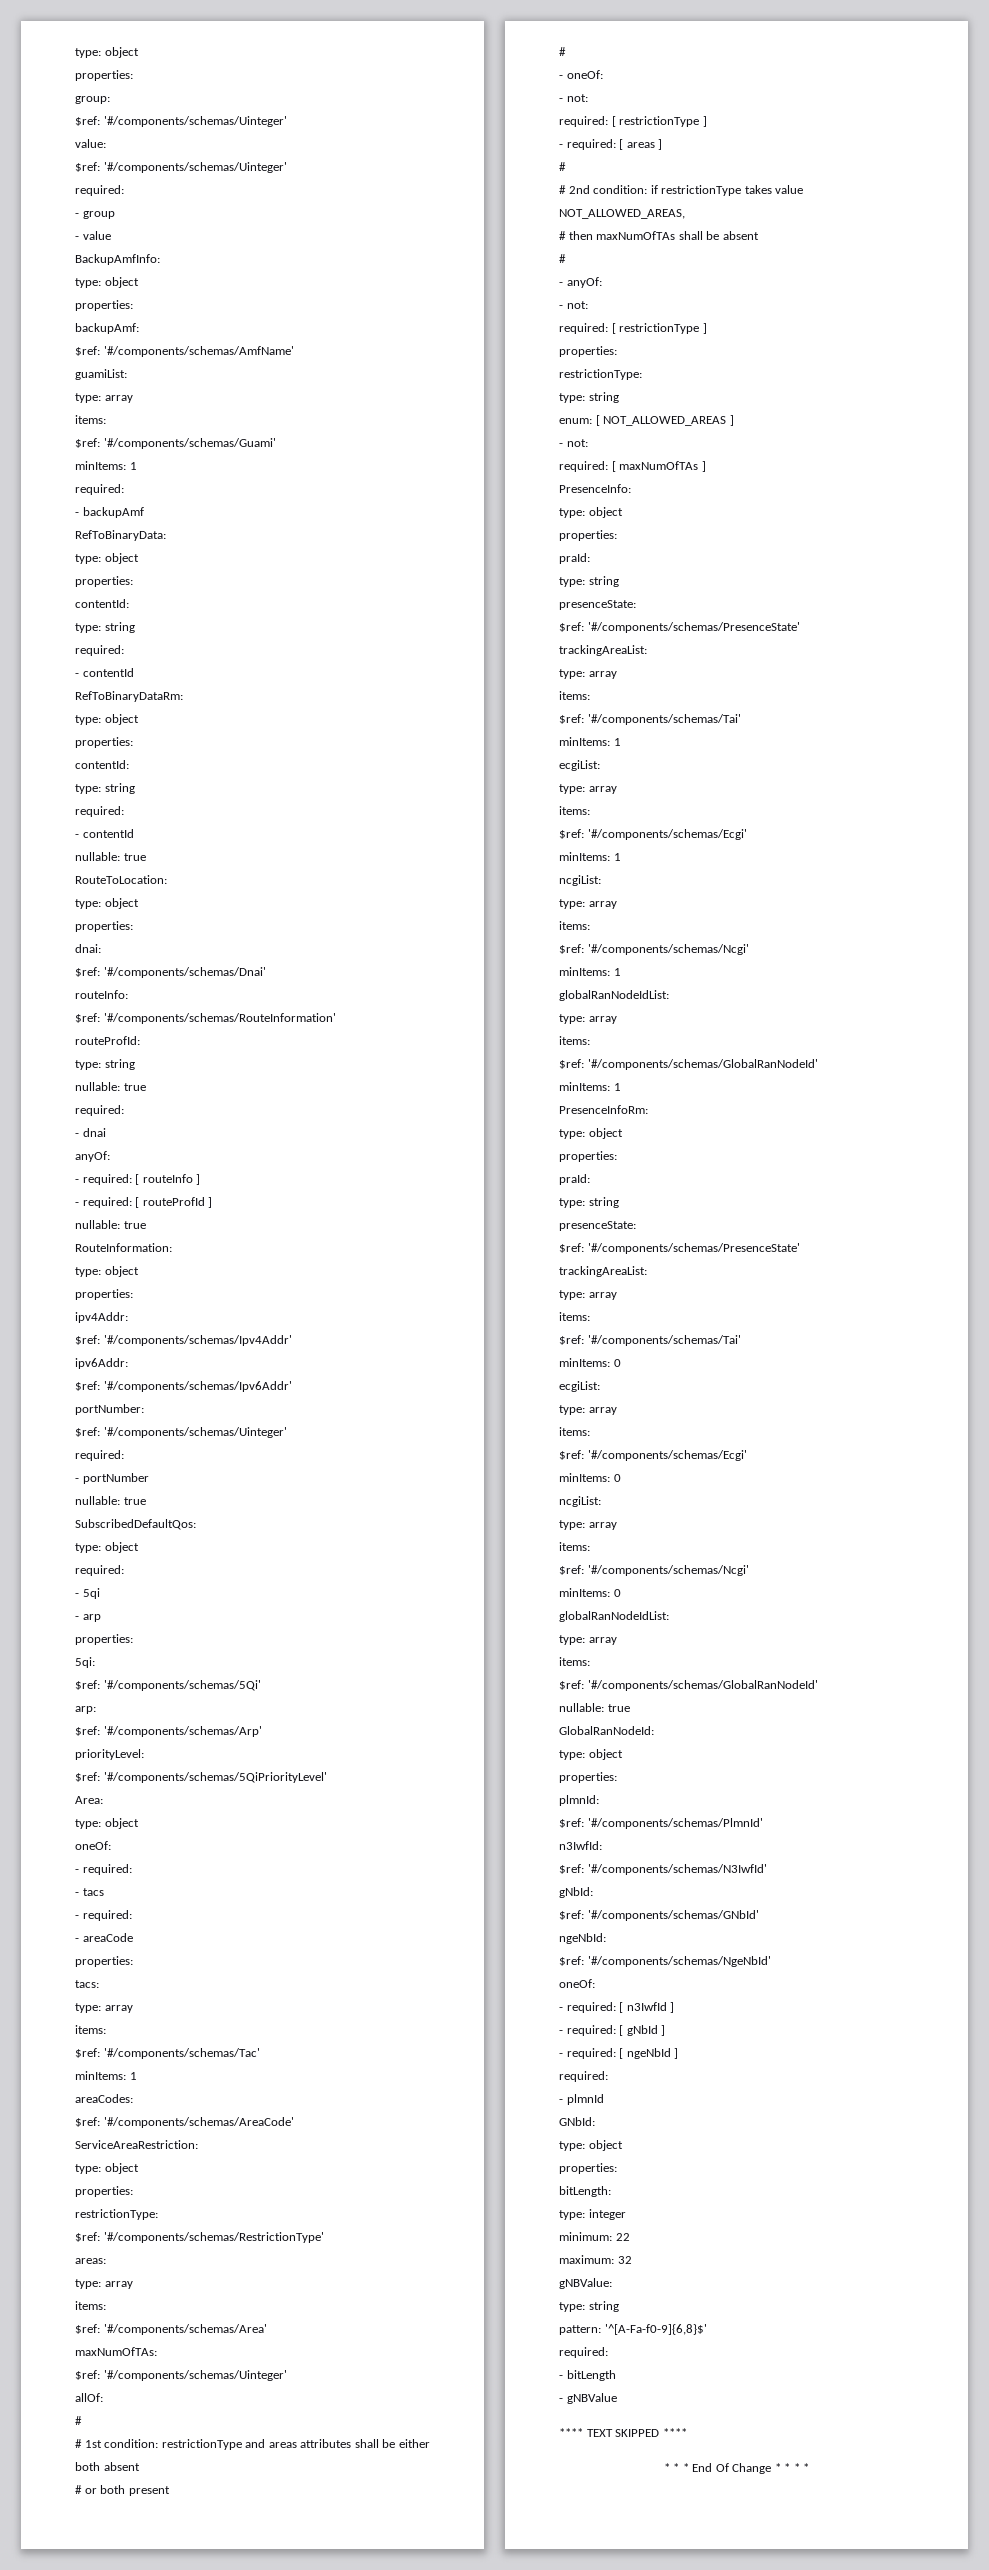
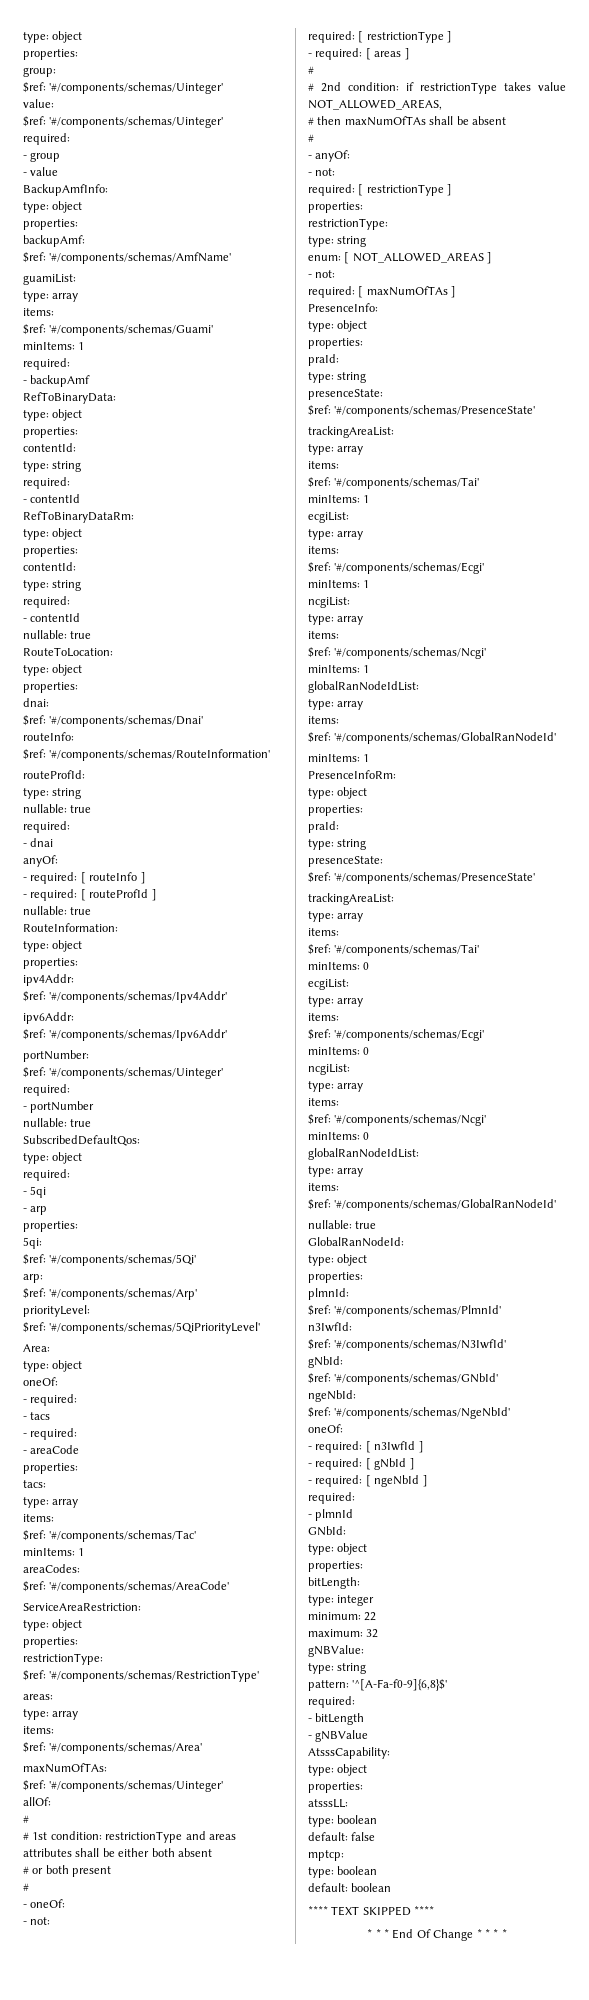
(617, 2398) none -> [308,1747,390,1759] [308,1764,368,1776] [308,1782,363,1793] [308,1799,348,1808] [308,1815,378,1827] [308,1832,376,1841] [308,1850,344,1861] [308,1866,378,1878] [308,1883,392,1892] // AtsssCapability: // type: object // properties: // atsssLL: // type: boolean // default: false // mptcp: // type: boolean // default: boolean

